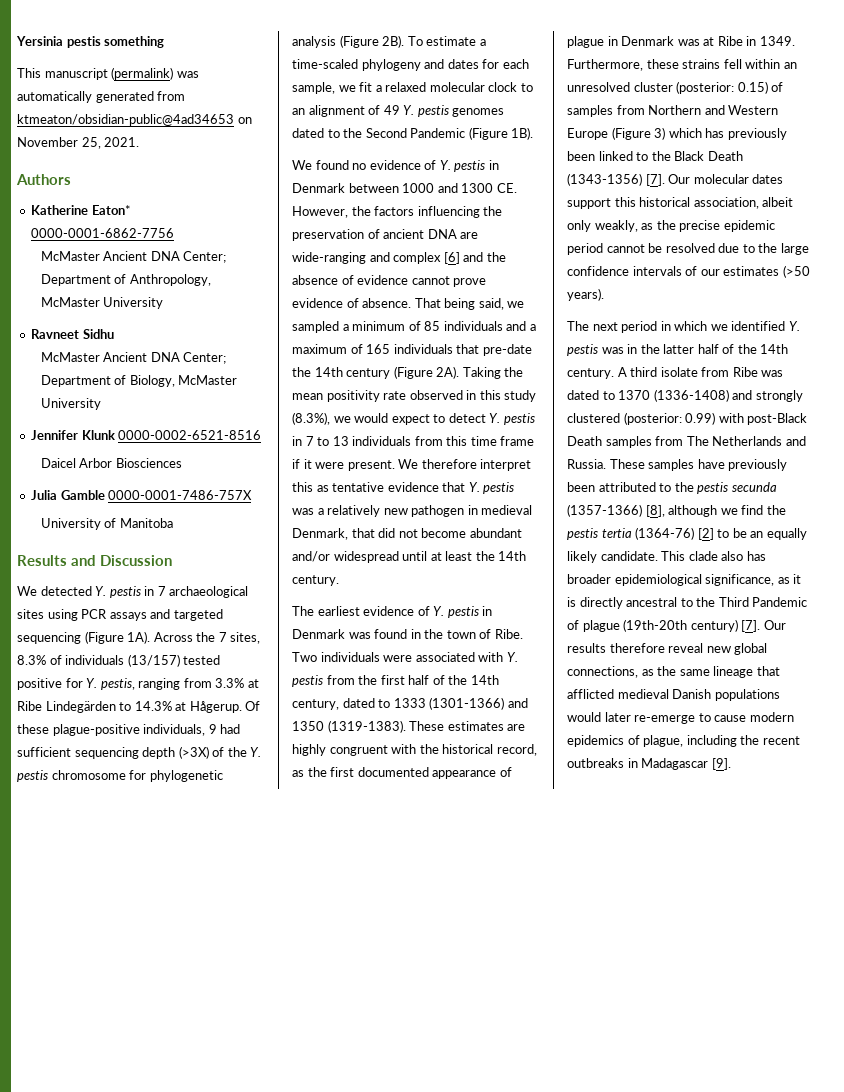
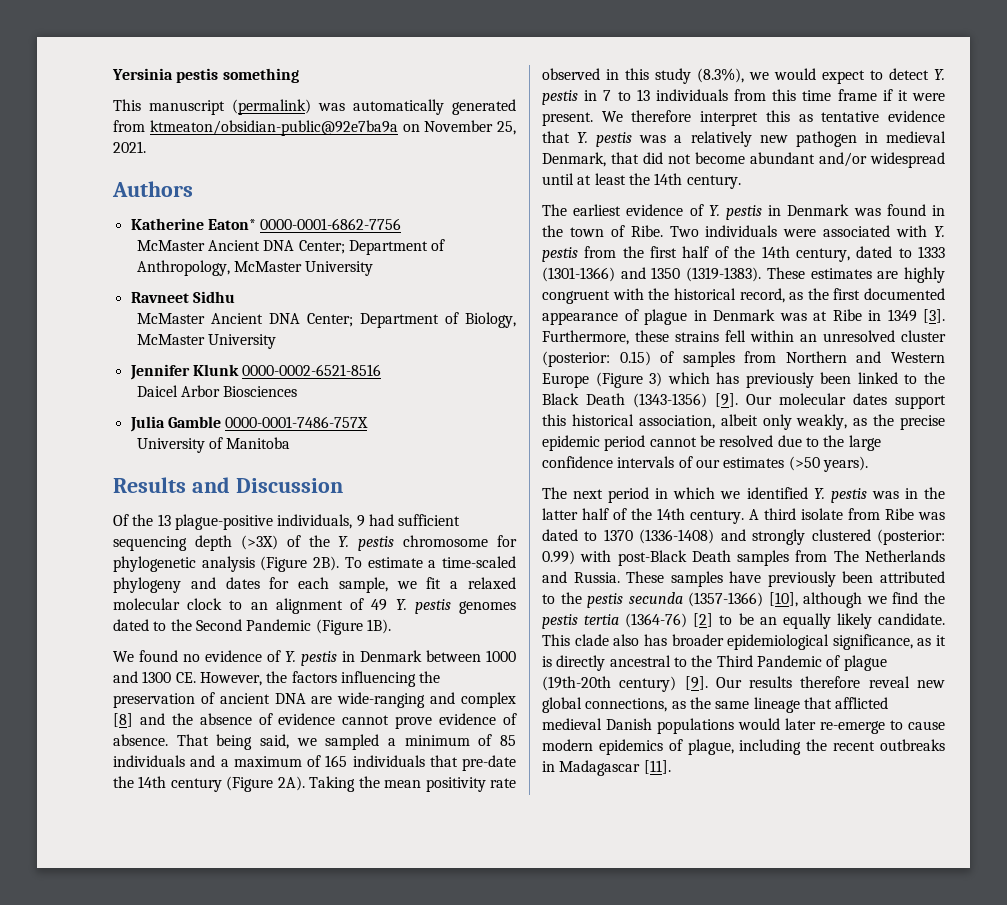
[17,114,234,126] ktmeaton/obsidian-public@4ad34653 -> [149,120,398,136] ktmeaton/obsidian-public@92e7ba9a
[17,586,249,598] [17,609,223,621] [17,631,261,644] [17,654,221,667] [17,678,259,690] [17,701,261,713] [17,724,49,734] We detected Y. pestis in 7 archaeological sites using PCR assays and targeted sequencing (Figure 1A). Across the 7 sites, 8.3% of individuals (13/157) tested positive for Y. pestis, ranging from 3.3% at Ribe Lindegärden to 14.3% at Hågerup. Of these -> [113,514,171,526] Of the 13
[443,252,460,264] [6] -> [113,713,133,727] [8]
[759,36,795,46] 1349. -> [887,309,945,323] 1349 [3].
[645,174,665,186] [7]. -> [715,393,738,407] [9].
[645,505,665,517] [8], -> [768,592,798,607] [10],
[741,620,761,632] [7]. -> [684,676,708,690] [9].
[711,758,731,770] [9]. -> [643,760,671,774] [11].

